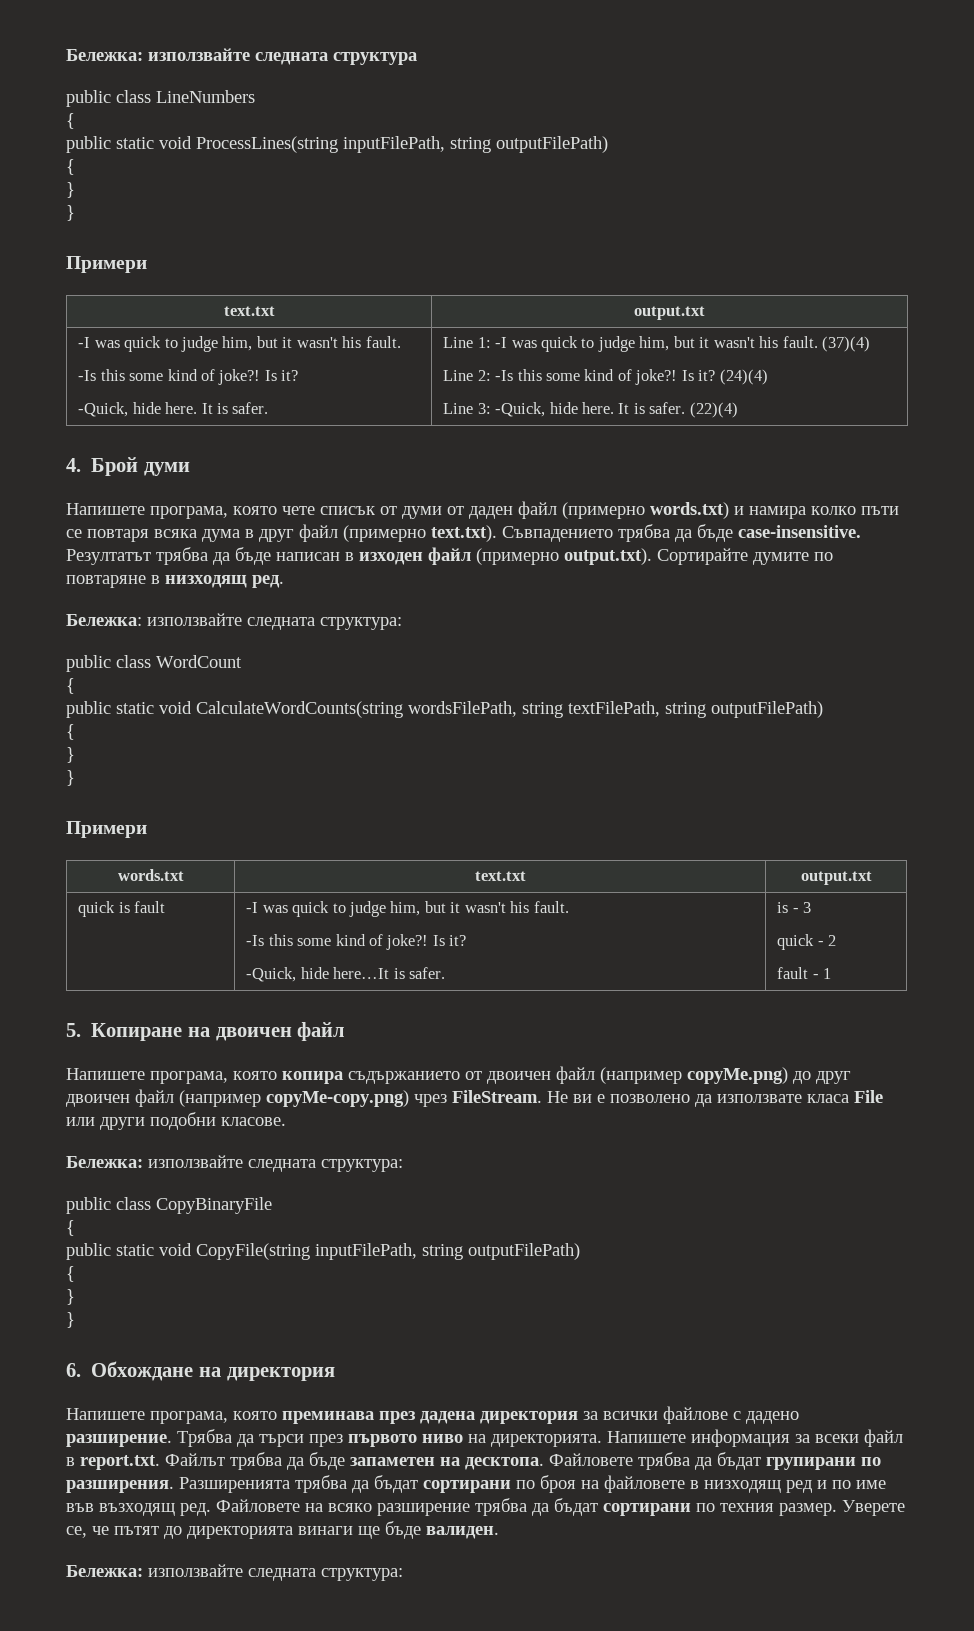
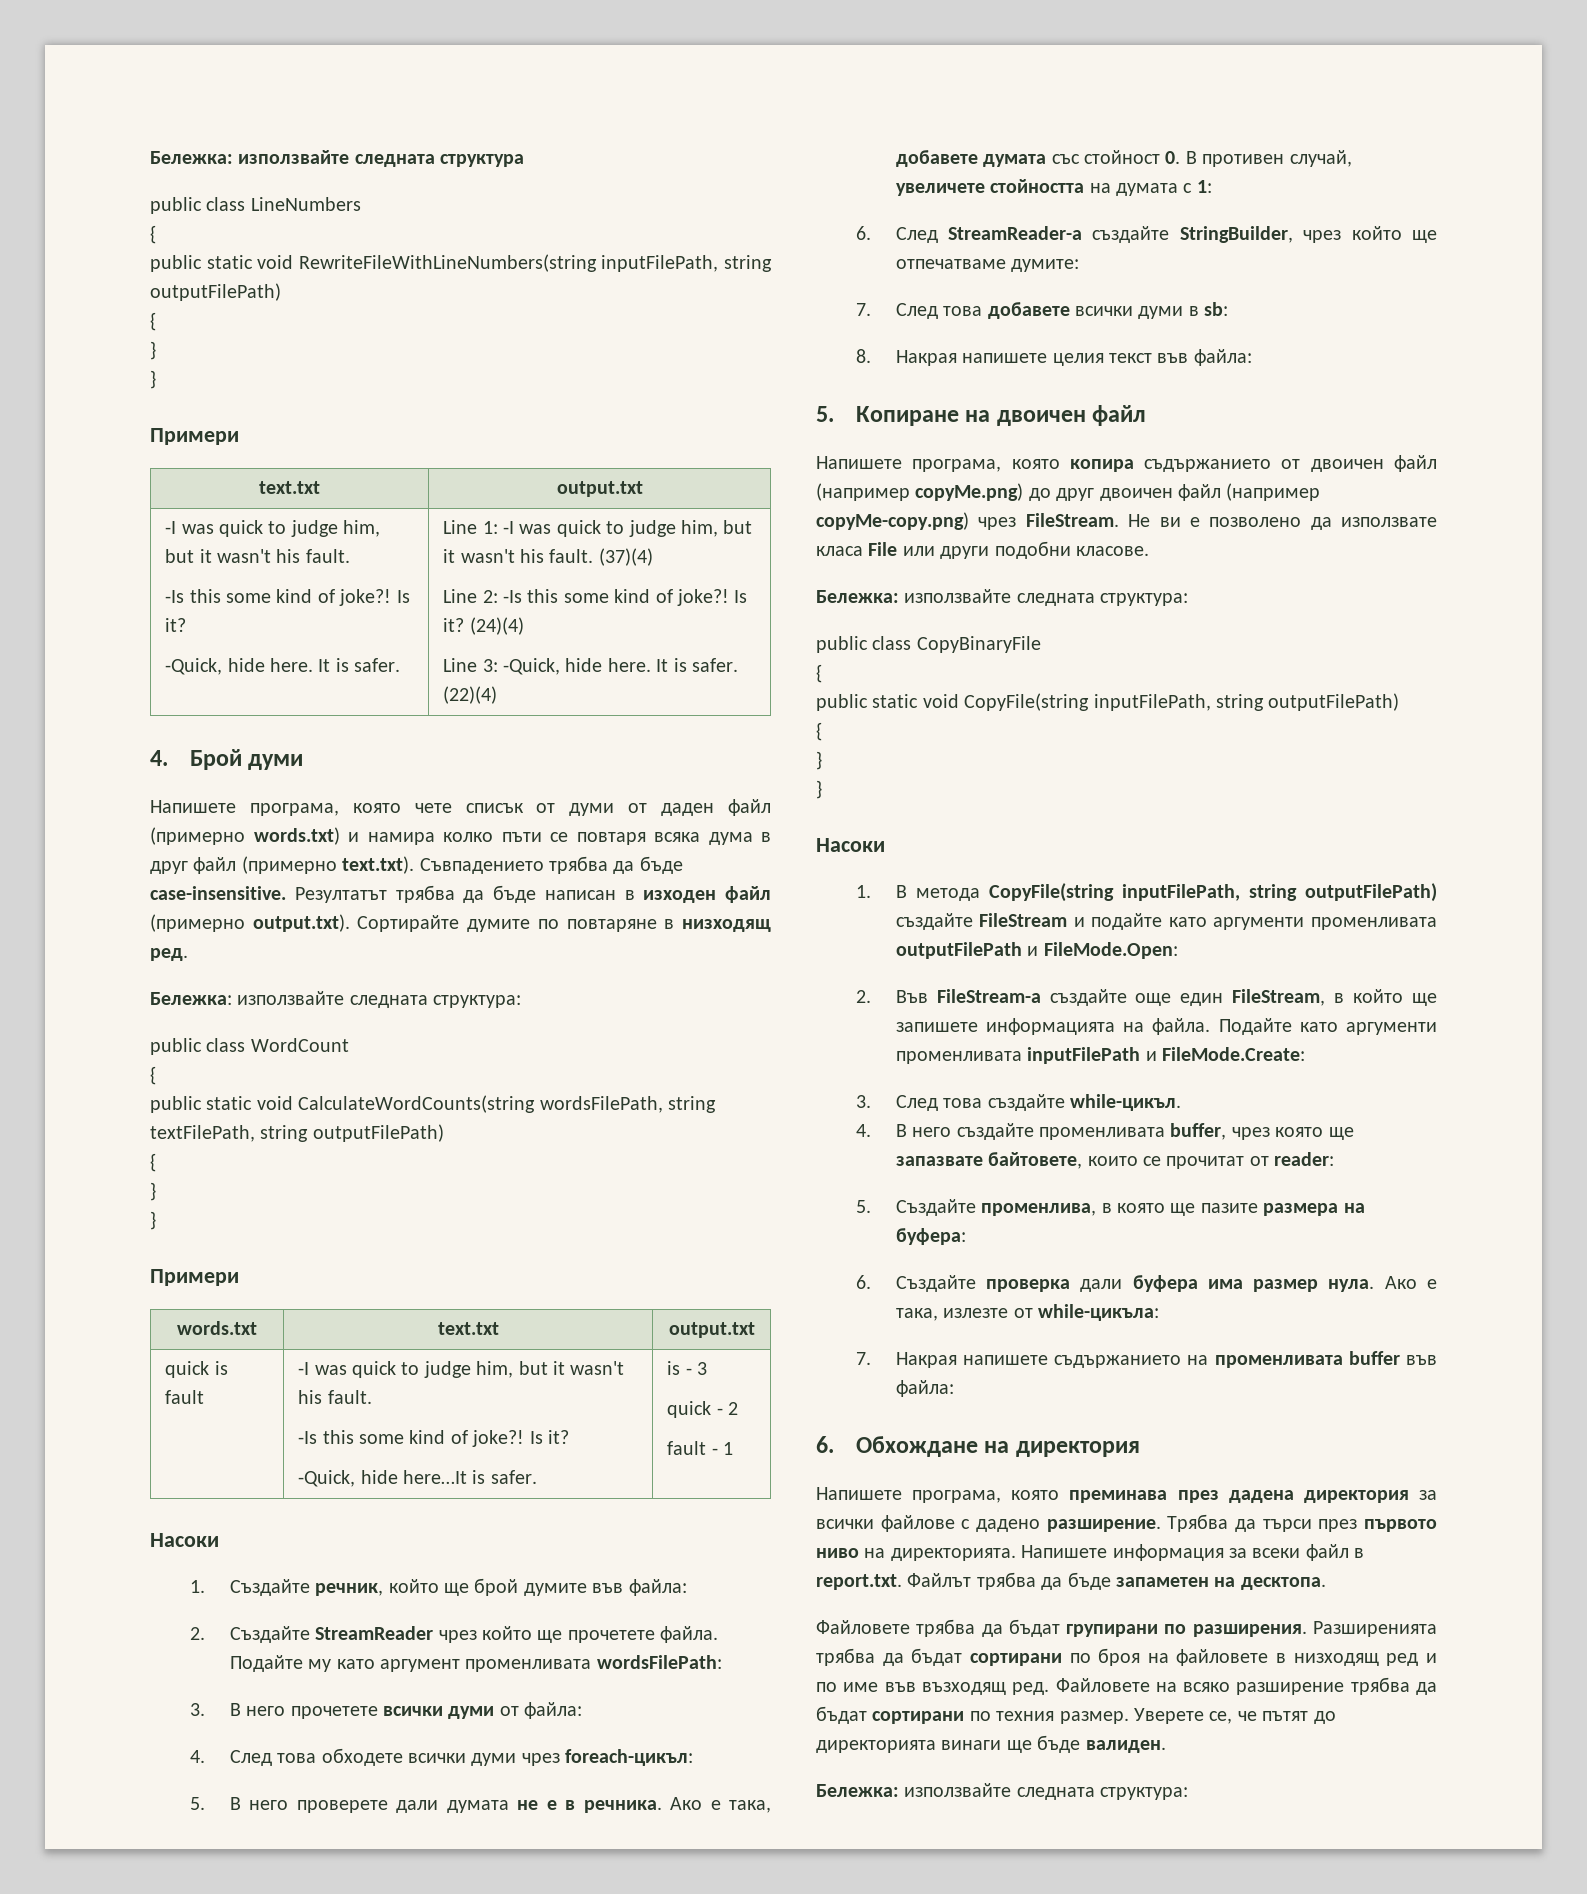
[196,136,338,153] ProcessLines(string -> [298,254,597,272] RewriteFileWithLineNumbers(string
(832, 973) none -> [150,1533,219,1547] [189,1578,687,1596] [189,1626,719,1643] [229,1655,722,1672] [189,1702,583,1719] [189,1748,694,1766] [189,1797,771,1813] [895,150,1352,167] [895,179,1212,196] [855,226,1437,243] [895,259,1080,272] [855,302,1229,319] [855,349,1252,366] // Насоки // 1. Създайте речник, който ще брой думите във файла: // 2. Създайте StreamReader чрез който ще прочетете файла. Подайте му като аргумент променливата wordsFilePath: // 3. В него прочетете всички думи от файла: // 4. След това обходете всички думи чрез foreach-цикъл: // 5. В него проверете дали думата не е в речника. Ако е така, добавете думата със стойност 0. В противен случай, увеличете стойността на думата с 1: // 6. След StreamReader-a създайте StringBuilder, чрез който ще отпечатваме думите: // 7. След това добавете всички думи в sb: // 8. Накрая напишете целия текст във файла:
(75, 1320) none -> [816,838,885,852] [855,883,1437,902] [895,913,1437,930] [895,942,1178,959] [855,989,1437,1006] [895,1018,1437,1035] [895,1047,1305,1064] [855,1094,1181,1111] [855,1123,1354,1140] [895,1152,1335,1169] [855,1199,1365,1216] [895,1228,966,1245] [855,1275,1437,1292] [895,1304,1159,1321] [855,1351,1437,1368] [895,1380,954,1397] // Насоки // 1. В метода CopyFile(string inputFilePath, string outputFilePath) създайте FileStream и подайте като аргументи променливата outputFilePath и FileMode.Open: // 2. Във FileStream-а създайте още един FileStream, в който ще запишете информацията на файла. Подайте като аргументи променливата inputFilePath и FileMode.Create: // 3. След това създайте while-цикъл. // 4. В него създайте променливата buffer, чрез която ще запазвате байтовете, които се прочитат от reader: // 5. Създайте променлива, в която ще пазите размера на буфера: // 6. Създайте проверка дали буфера има размер нула. Ако е така, излезте от while-цикъла: // 7. Накрая напишете съдържанието на променливата buffer във файла:
(544, 1463) none -> (1326, 1583) //

